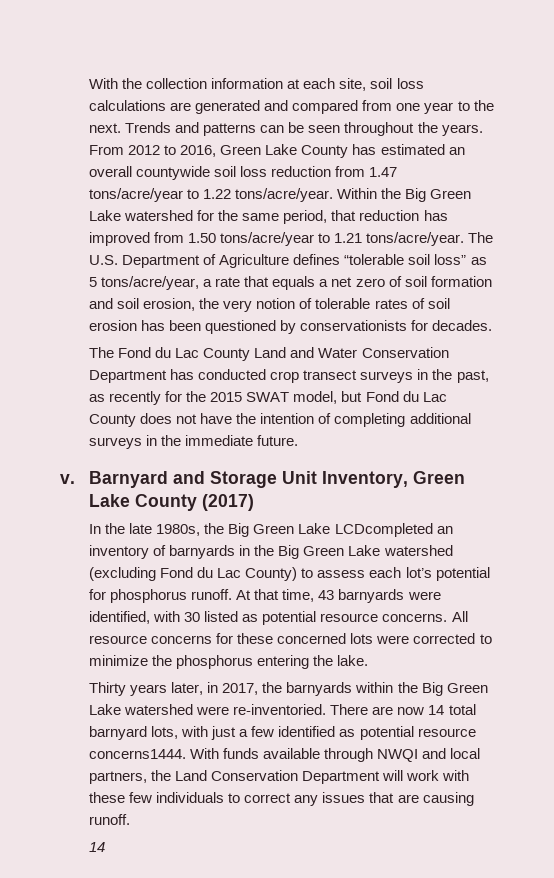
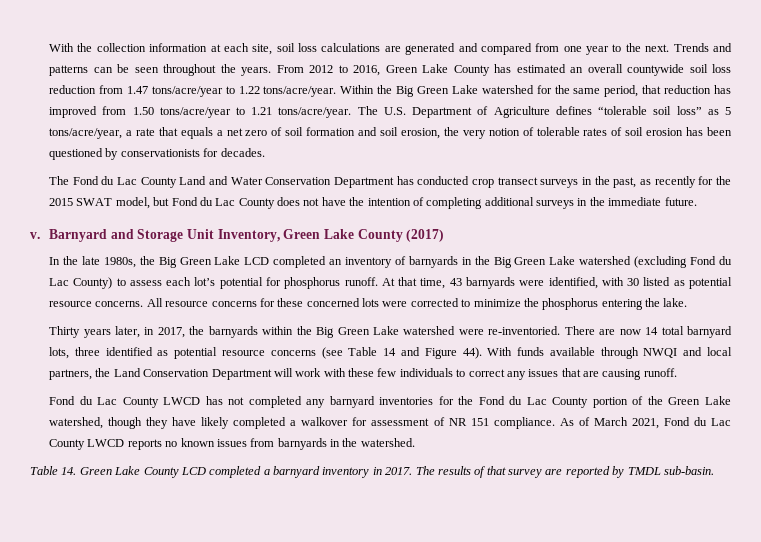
[334,523,433,537] LCDcompleted -> [244,256,327,268] LCD completed
[181,726,476,740] [89,749,187,759] with just a few identified as potential resource concerns1444. -> [74,347,482,359] three identified as potential resource concerns (see Table 14 and Figure 44).
[89,842,106,852] 14 -> [49,396,732,408] [49,417,731,429] [49,438,415,450] [30,466,714,478] Fond du Lac County LWCD has not completed any barnyard inventories for the Fond du Lac County portion of the Green Lake watershed, though they have likely completed a walkover for assessment of NR 151 compliance. As of March 2021, Fond du Lac County LWCD reports no known issues from barnyards in the watershed. // Table 14. Green Lake County LCD completed a barnyard inventory in 2017. The results of that survey are reported by TMDL sub-basin.

